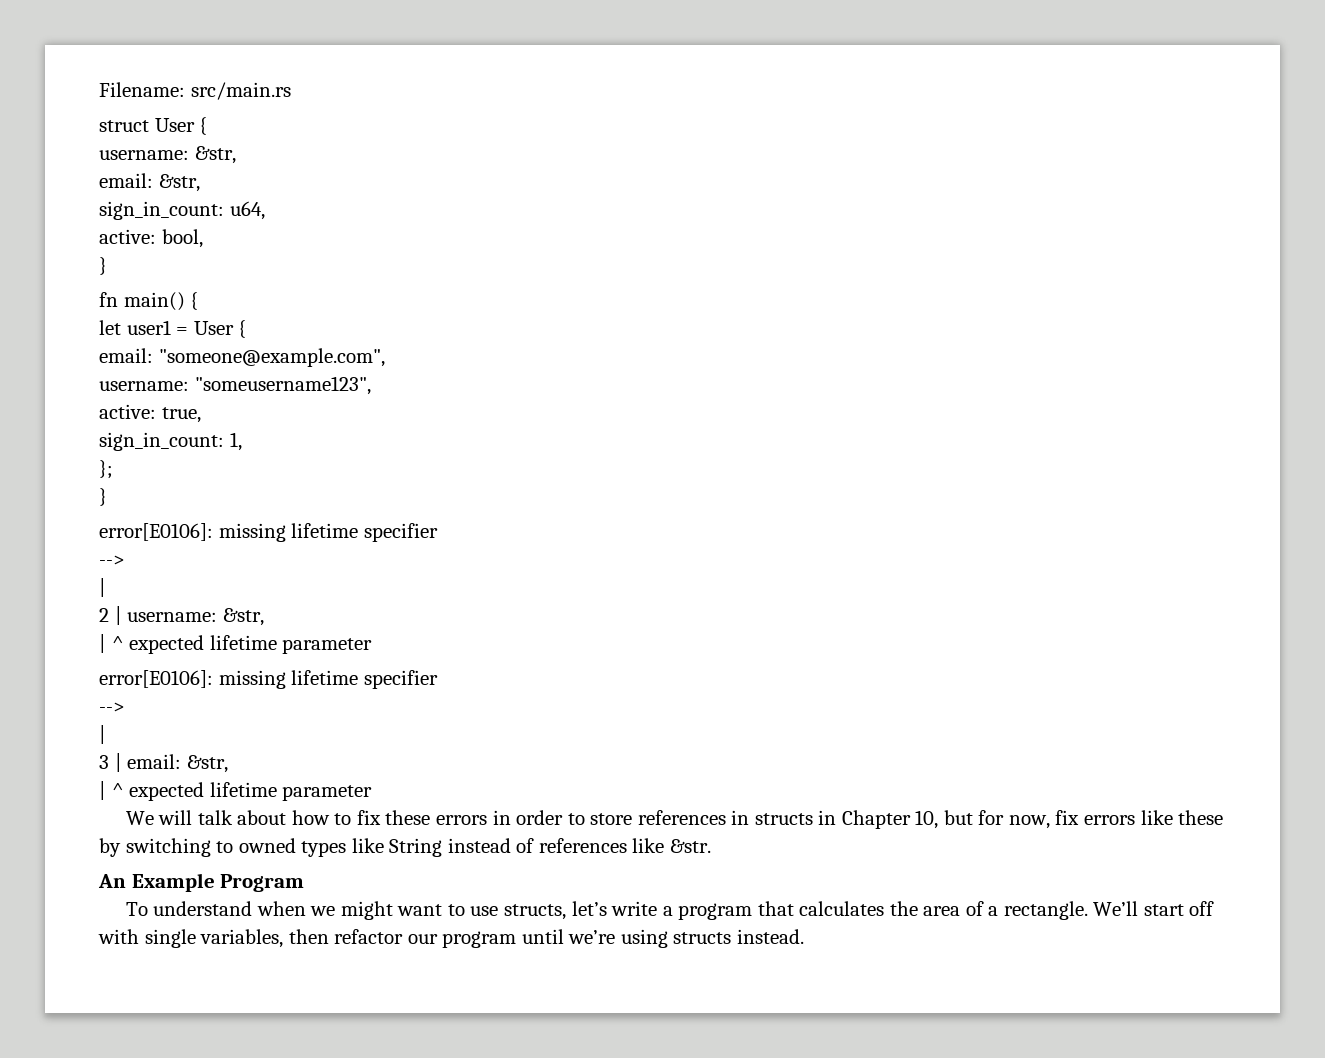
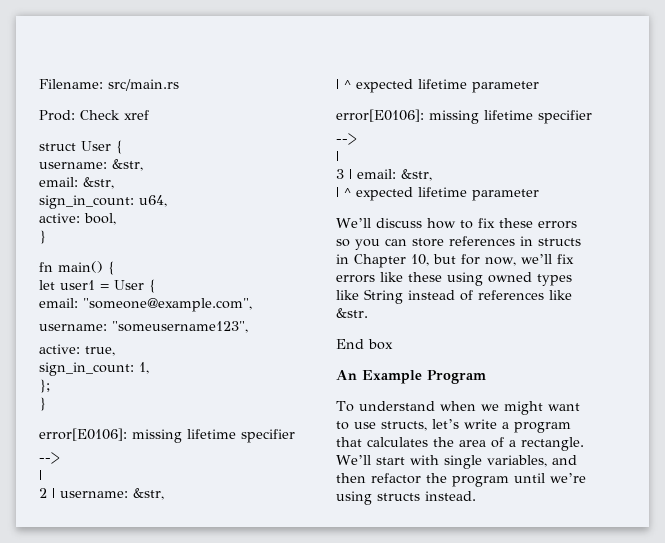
(291, 91) none -> [39,110,149,121] // Prod: Check xref
[125,810,287,825] We will talk about -> [336,218,422,228] We’ll discuss
[492,810,585,825] in order to -> [336,238,407,250] so you can
(1050, 822) none -> [520,254,552,264] we’ll
[99,838,234,857] by switching to -> [447,272,483,286] using
(711, 846) none -> [336,339,393,350] // End box
[1189,901,1215,916] off -> (405, 461) none
(284, 938) none -> [551,455,577,465] and
[407,934,438,944] our -> [426,473,447,483] the

